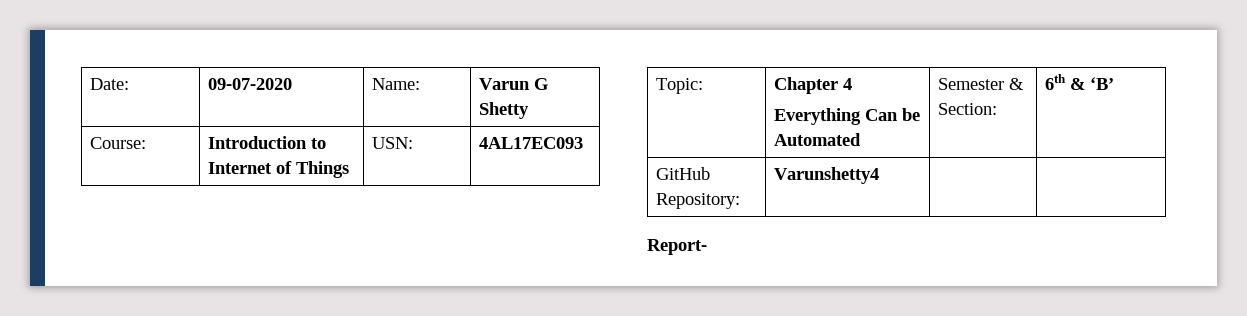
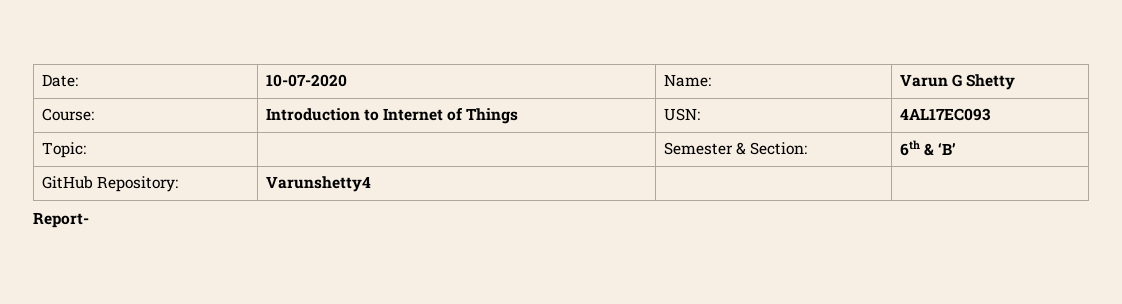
[208,78,293,90] 09-07-2020 -> [265,74,347,87] 10-07-2020
[774,77,853,94] [774,108,921,125] [774,133,862,146] Chapter 4 // Everything Can be Automated -> (86, 150) none

